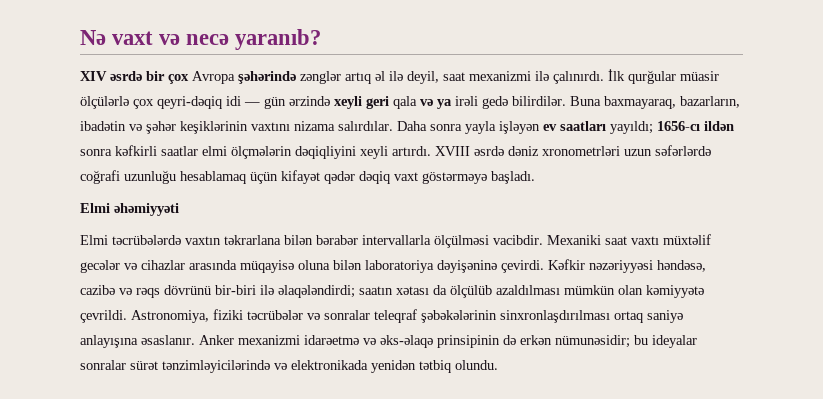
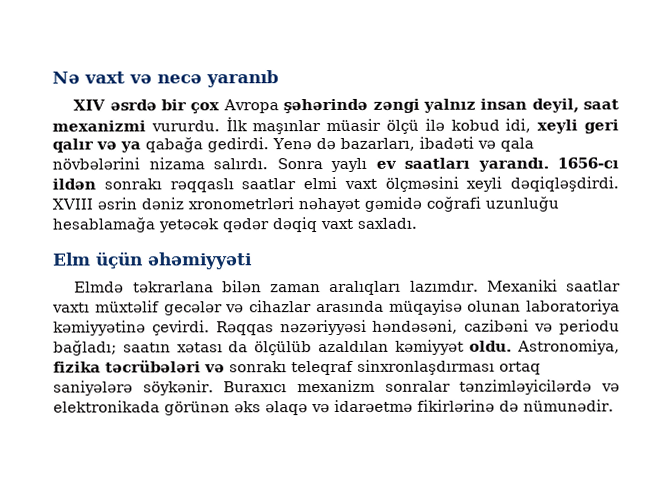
[235,29,322,50] yaranıb? -> [206,70,279,88] yaranıb
[300,69,719,84] [80,96,330,109] zənglər artıq əl ilə deyil, saat mexanizmi ilə çalınırdı. İlk qurğular müasir ölçülərlə çox qeyri-dəqiq idi — gün ərzində -> [372,98,620,113] [52,117,532,135] zəngi yalnız insan deyil, saat mexanizmi vururdu. İlk maşınlar müasir ölçü ilə kobud idi,
[393,96,417,109] qala -> [52,138,94,153] qalır
[455,96,740,109] [80,121,540,134] irəli gedə bilirdilər. Buna baxmayaraq, bazarların, ibadətin və şəhər keşiklərinin vaxtını nizama salırdılar. Daha sonra yayla işləyən -> [145,136,534,153] [52,157,367,173] qabağa gedirdi. Yenə də bazarları, ibadəti və qala növbələrini nizama salırdı. Sonra yaylı
[610,121,653,134] yayıldı; -> [477,157,549,172] yarandı.
[80,145,711,159] [80,170,535,184] [80,203,179,216] [80,235,627,248] sonra kəfkirli saatlar elmi ölçmələrin dəqiqliyini xeyli artırdı. XVIII əsrdə dəniz xronometrləri uzun səfərlərdə coğrafi uzunluğu hesablamaq üçün kifayət qədər dəqiq vaxt göstərməyə başladı. // Elmi əhəmiyyəti // Elmi təcrübələrdə vaxtın təkrarlana bilən bərabər intervallarla ölçülməsi vacibdir. Mexaniki saat -> [103,176,619,193] [52,196,559,213] [52,217,417,233] [53,252,253,270] [74,279,621,296] sonrakı rəqqaslı saatlar elmi vaxt ölçməsini xeyli dəqiqləşdirdi. XVIII əsrin dəniz xronometrləri nəhayət gəmidə coğrafi uzunluğu hesablamağa yetəcək qədər dəqiq vaxt saxladı. // Elm üçün əhəmiyyəti // Elmdə təkrarlana bilən zaman aralıqları lazımdır. Mexaniki saatlar
[298,259,706,273] [80,285,704,298] [80,309,683,323] [80,335,697,348] [80,360,498,373] oluna bilən laboratoriya dəyişəninə çevirdi. Kəfkir nəzəriyyəsi həndəsə, cazibə və rəqs dövrünü bir-biri ilə əlaqələndirdi; saatın xətası da ölçülüb azaldılması mümkün olan kəmiyyətə çevrildi. Astronomiya, fiziki təcrübələr və sonralar teleqraf şəbəkələrinin sinxronlaşdırılması ortaq saniyə anlayışına əsaslanır. Anker mexanizmi idarəetmə və əks-əlaqə prinsipinin də erkən nümunəsidir; bu ideyalar sonralar sürət tənzimləyicilərində və elektronikada yenidən tətbiq olundu. -> [467,299,620,315] [53,319,620,336] [53,339,620,356] [53,359,541,376] [53,379,620,396] [53,399,614,416] olunan laboratoriya kəmiyyətinə çevirdi. Rəqqas nəzəriyyəsi həndəsəni, cazibəni və periodu bağladı; saatın xətası da ölçülüb azaldılan kəmiyyət oldu. Astronomiya, fizika təcrübələri və sonrakı teleqraf sinxronlaşdırması ortaq saniyələrə söykənir. Buraxıcı mexanizm sonralar tənzimləyicilərdə və elektronikada görünən əks əlaqə və idarəetmə fikirlərinə də nümunədir.

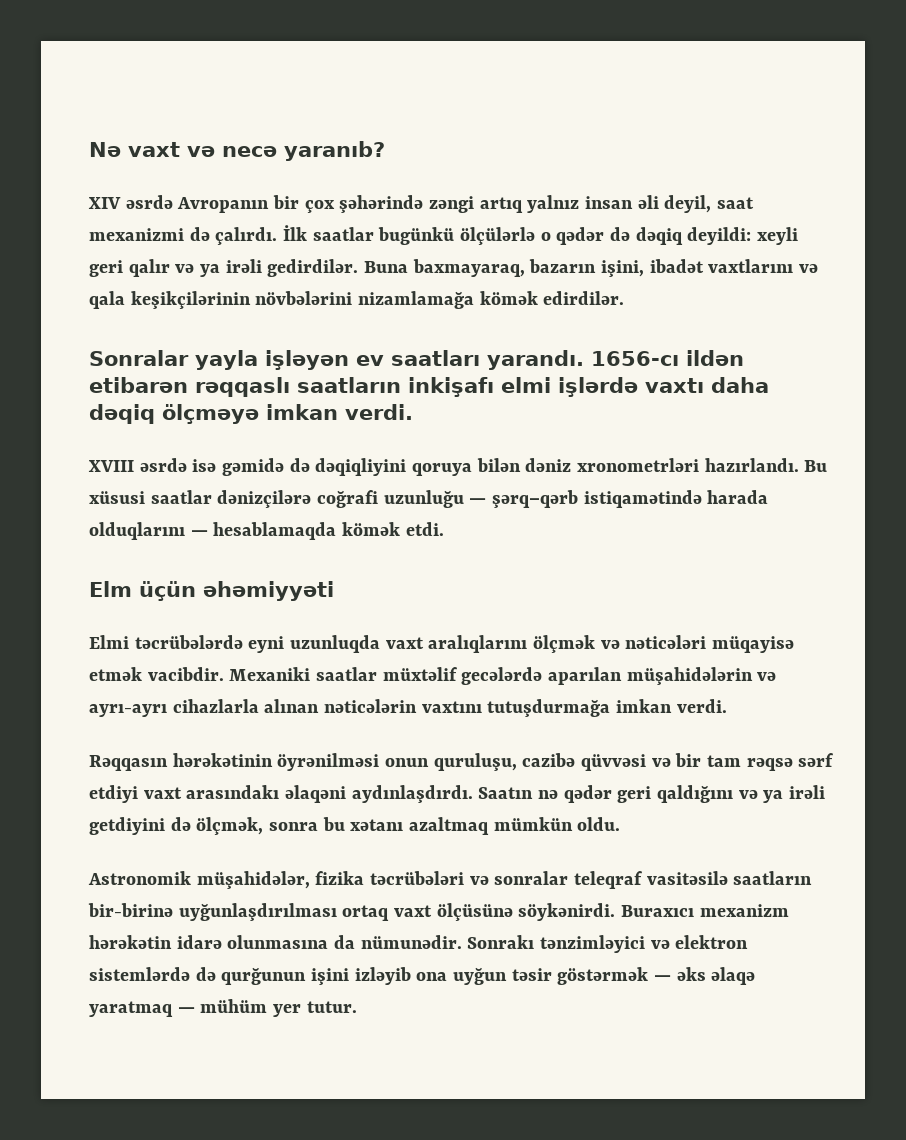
[206,70,279,88] yaranıb -> [284,141,385,161] yaranıb?
(157, 105) none -> [177,197,270,213] Avropanın
[222,99,279,114] Avropa -> (335, 206) none
(420, 105) none -> [479,197,523,213] artıq
(528, 104) none -> [637,195,659,209] əli
[150,117,532,135] vururdu. İlk maşınlar müasir ölçü ilə kobud idi, -> [189,225,752,245] də çalırdı. İlk saatlar bugünkü ölçülərlə o qədər də dəqiq deyildi:
[145,136,534,153] [52,157,367,173] qabağa gedirdi. Yenə də bazarları, ibadəti və qala növbələrini nizama salırdı. Sonra yaylı -> [225,259,819,277] [89,291,625,309] [89,350,349,370] irəli gedirdilər. Buna baxmayaraq, bazarın işini, ibadət vaxtlarını və qala keşikçilərinin növbələrini nizamlamağa kömək edirdilər. // Sonralar yayla işləyən
[103,176,619,193] [52,196,559,213] [52,217,417,233] [53,252,253,270] [74,279,621,296] [52,299,620,316] [53,319,620,336] [53,339,464,356] sonrakı rəqqaslı saatlar elmi vaxt ölçməsini xeyli dəqiqləşdirdi. XVIII əsrin dəniz xronometrləri nəhayət gəmidə coğrafi uzunluğu hesablamağa yetəcək qədər dəqiq vaxt saxladı. // Elm üçün əhəmiyyəti // Elmdə təkrarlana bilən zaman aralıqları lazımdır. Mexaniki saatlar vaxtı müxtəlif gecələr və cihazlar arasında müqayisə olunan laboratoriya kəmiyyətinə çevirdi. Rəqqas nəzəriyyəsi həndəsəni, cazibəni və periodu bağladı; saatın xətası da ölçülüb azaldılan kəmiyyət -> [89,377,769,397] [89,404,413,424] [88,458,828,476] [89,490,769,508] [89,522,444,540] [89,581,334,601] [89,635,795,653] [89,667,777,685] [89,699,727,717] [89,753,835,771] [89,785,826,803] [89,817,573,835] etibarən rəqqaslı saatların inkişafı elmi işlərdə vaxtı daha dəqiq ölçməyə imkan verdi. // XVIII əsrdə isə gəmidə də dəqiqliyini qoruya bilən dəniz xronometrləri hazırlandı. Bu xüsusi saatlar dənizçilərə coğrafi uzunluğu — şərq–qərb istiqamətində harada olduqlarını — hesablamaqda kömək etdi. // Elm üçün əhəmiyyəti // Elmi təcrübələrdə eyni uzunluqda vaxt aralıqlarını ölçmək və nəticələri müqayisə etmək vacibdir. Mexaniki saatlar müxtəlif gecələrdə aparılan müşahidələrin və ayrı-ayrı cihazlarla alınan nəticələrin vaxtını tutuşdurmağa imkan verdi. // Rəqqasın hərəkətinin öyrənilməsi onun quruluşu, cazibə qüvvəsi və bir tam rəqsə sərf etdiyi vaxt arasındakı əlaqəni aydınlaşdırdı. Saatın nə qədər geri qaldığını və ya irəli getdiyini də ölçmək, sonra bu xətanı azaltmaq mümkün
[517,339,620,355] Astronomiya, -> [88,871,310,889] // Astronomik müşahidələr,
[229,359,541,376] [53,379,620,396] [53,399,614,416] sonrakı teleqraf sinxronlaşdırması ortaq saniyələrə söykənir. Buraxıcı mexanizm sonralar tənzimləyicilərdə və elektronikada görünən əks əlaqə və idarəetmə fikirlərinə də nümunədir. -> [494,871,813,889] [88,903,789,921] [89,935,749,953] [89,967,756,985] [89,999,357,1017] sonralar teleqraf vasitəsilə saatların bir-birinə uyğunlaşdırılması ortaq vaxt ölçüsünə söykənirdi. Buraxıcı mexanizm hərəkətin idarə olunmasına da nümunədir. Sonrakı tənzimləyici və elektron sistemlərdə də qurğunun işini izləyib ona uyğun təsir göstərmək — əks əlaqə yaratmaq — mühüm yer tutur.

